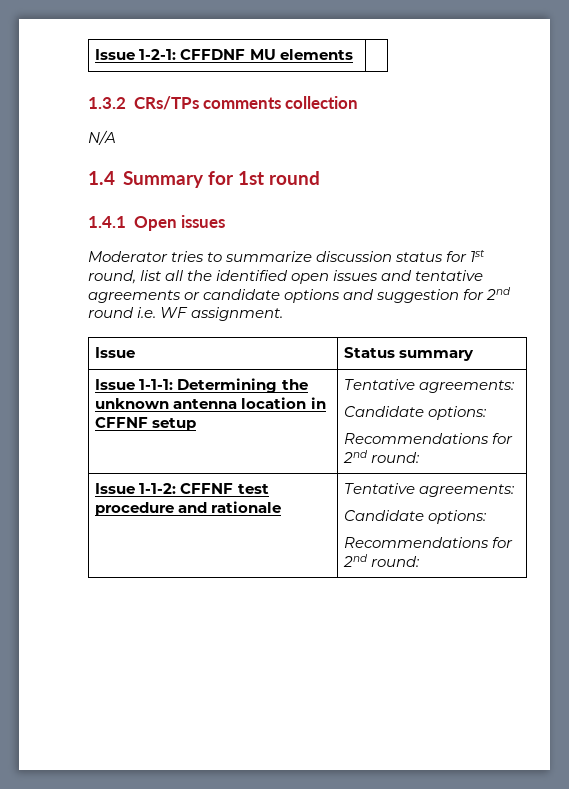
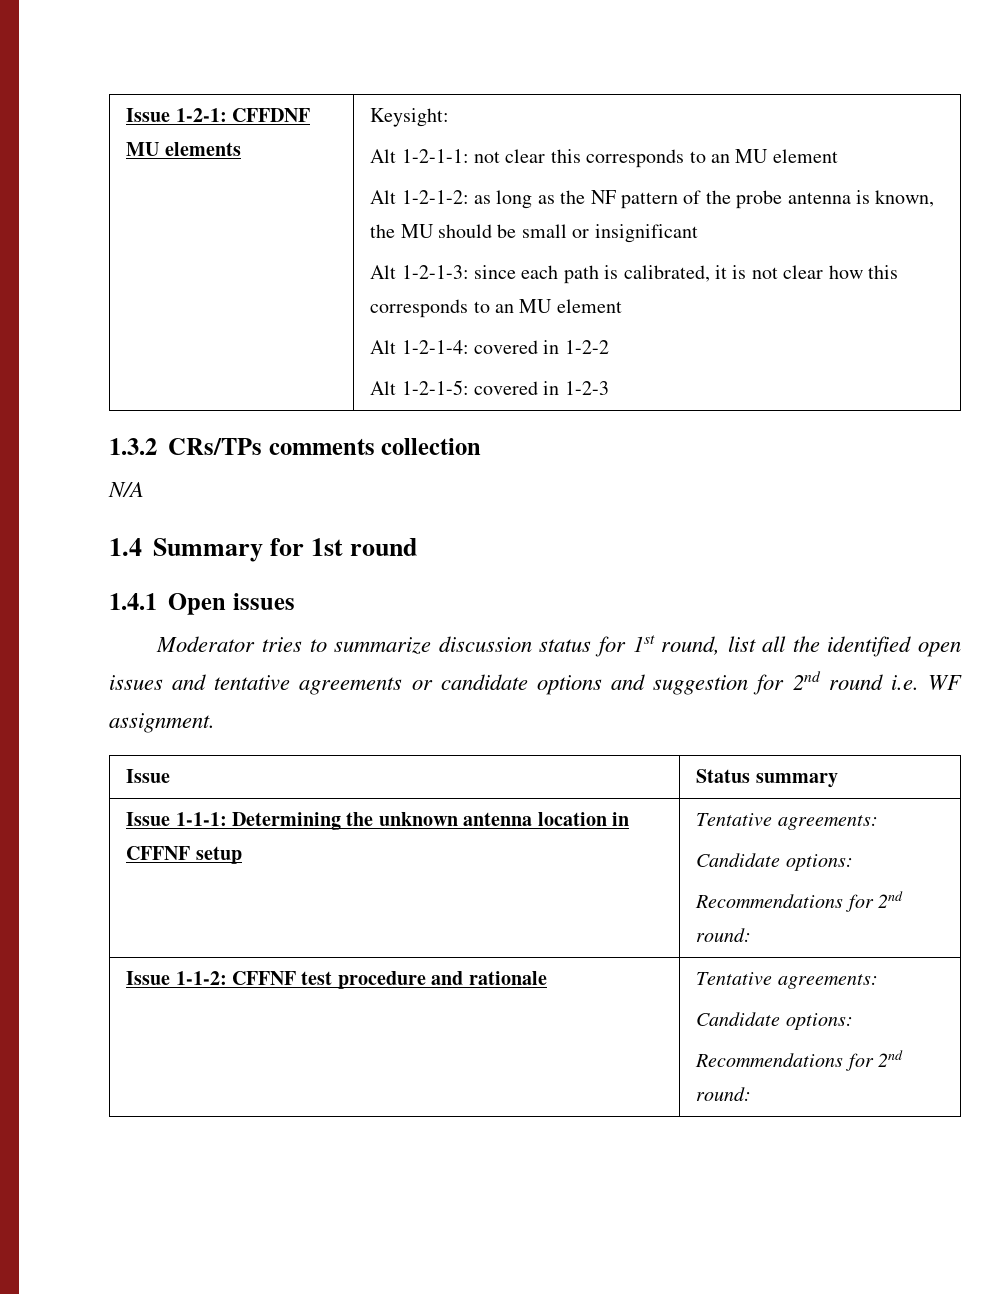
(353, 54) none -> [370,108,450,127] [370,149,838,168] [370,190,935,209] [370,224,698,243] [370,265,898,284] [370,299,622,318] [370,340,609,354] [370,380,609,395] Keysight: // Alt 1-2-1-1: not clear this corresponds to an MU element // Alt 1-2-1-2: as long as the NF pattern of the probe antenna is known, the MU should be small or insignificant // Alt 1-2-1-3: since each path is calibrated, it is not clear how this corresponds to an MU element // Alt 1-2-1-4: covered in 1-2-2 // Alt 1-2-1-5: covered in 1-2-3

